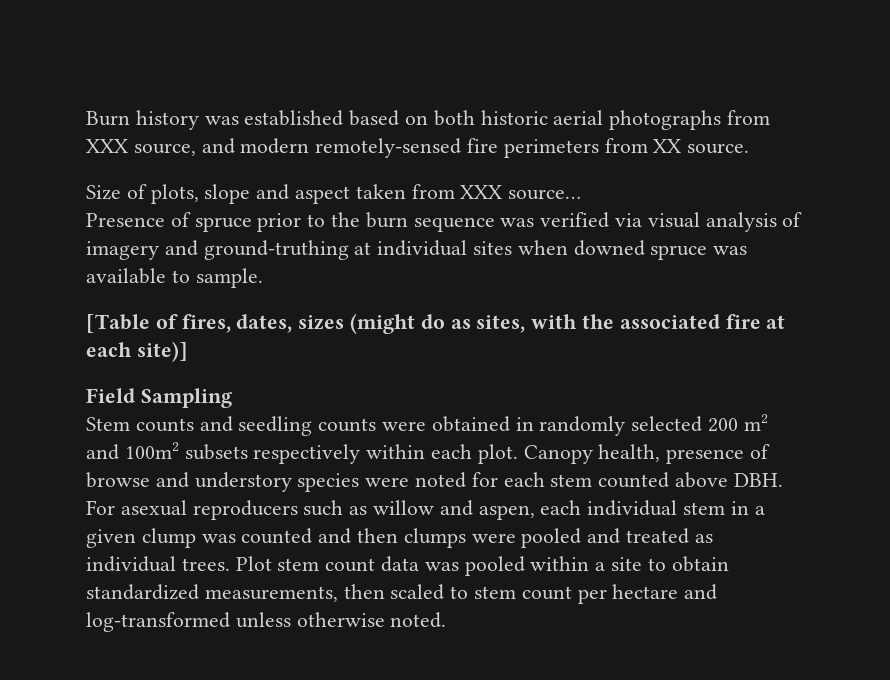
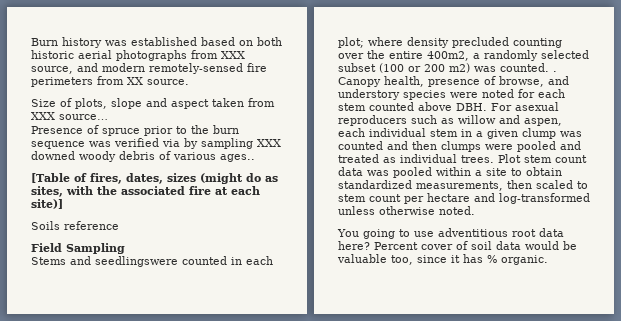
[647,212,803,232] [86,240,748,260] [86,268,263,288] visual analysis of imagery and ground-truthing at individual sites when downed spruce was available to sample. -> [184,138,281,149] [31,151,255,162] by sampling XXX downed woody debris of various ages..
(188, 351) none -> [31,221,119,230] // Soils reference
[86,414,768,436] [86,442,518,464] Stem counts and seedling counts were obtained in randomly selected 200 m2 and 100m2 subsets respectively within each plot. -> [31,256,273,267] [338,37,562,48] [338,50,589,61] [338,63,557,73] Stems and seedlingswere counted in each plot; where density precluded counting over the entire 400m2, a randomly selected subset (100 or 200 m2) was counted. .
[86,472,150,488] browse -> [499,76,544,87] browse,
(447, 620) none -> [337,228,564,239] [338,241,577,250] [337,254,548,265] // You going to use adventitious root data here? Percent cover of soil data would be valuable too, since it has % organic.

